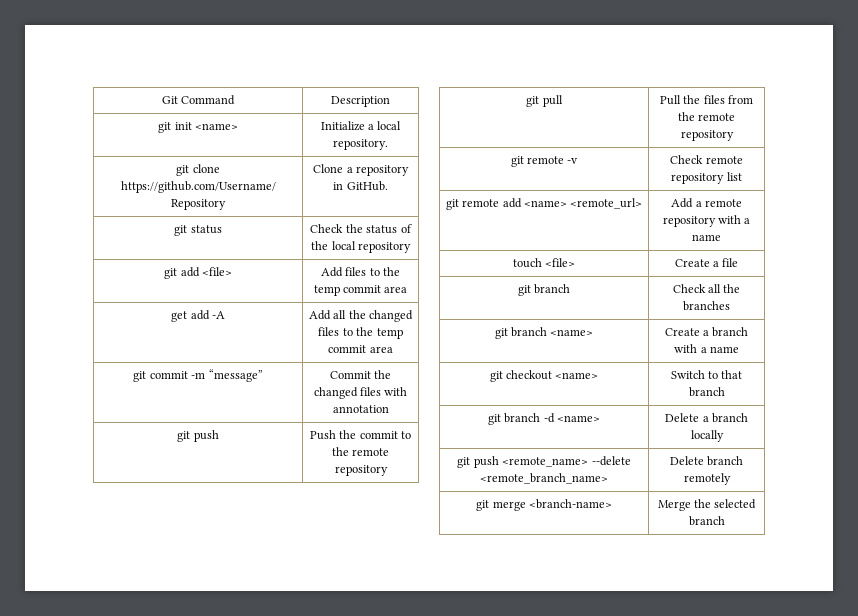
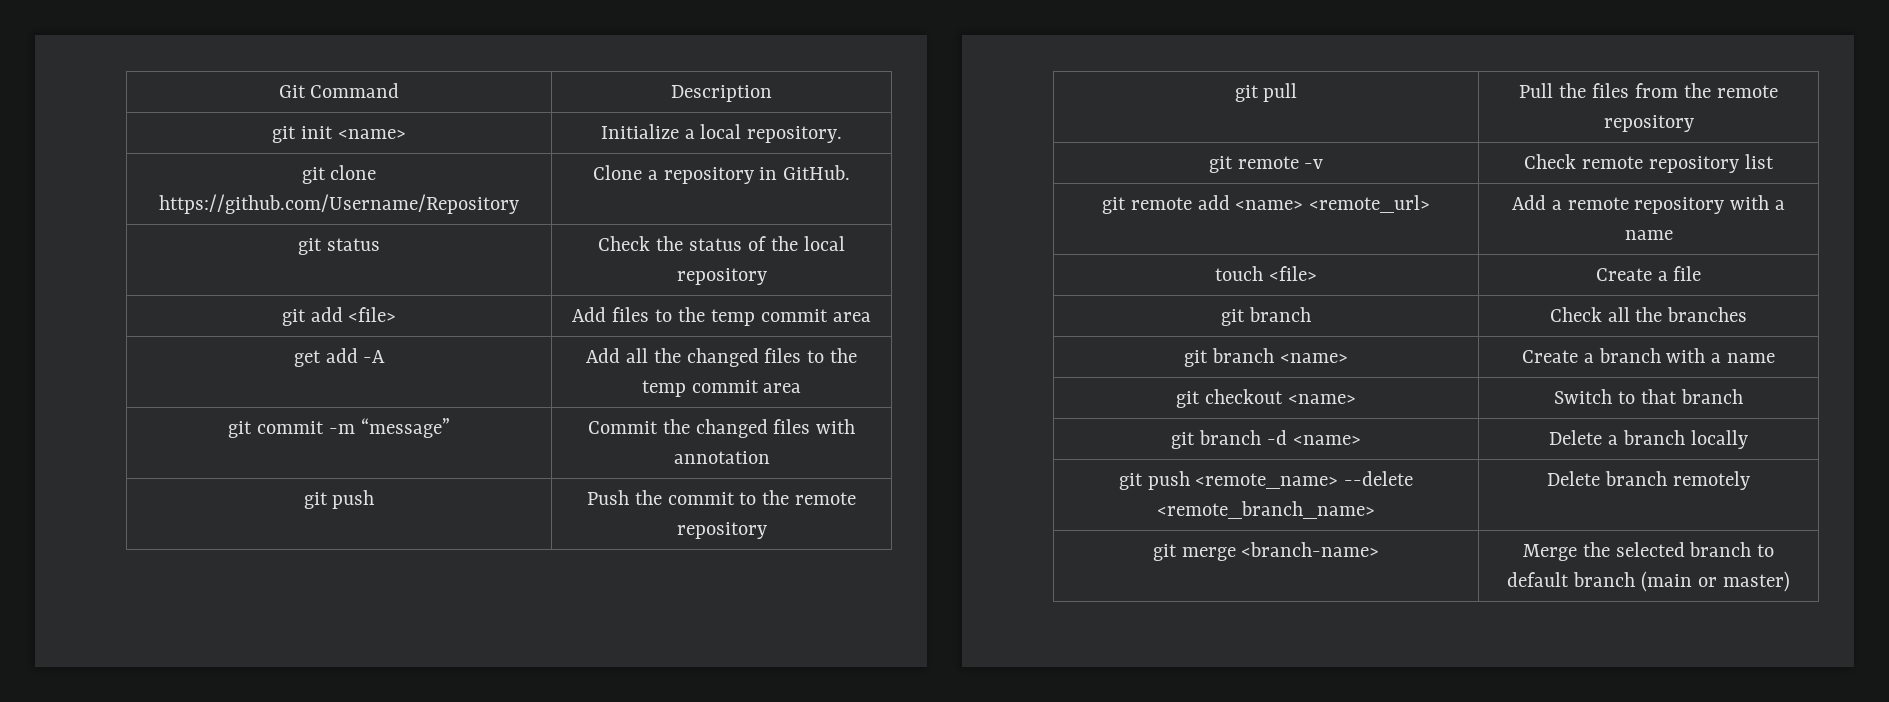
(725, 521) none -> [1757,544,1775,557] [1507,571,1790,592] to default branch (main or master)

